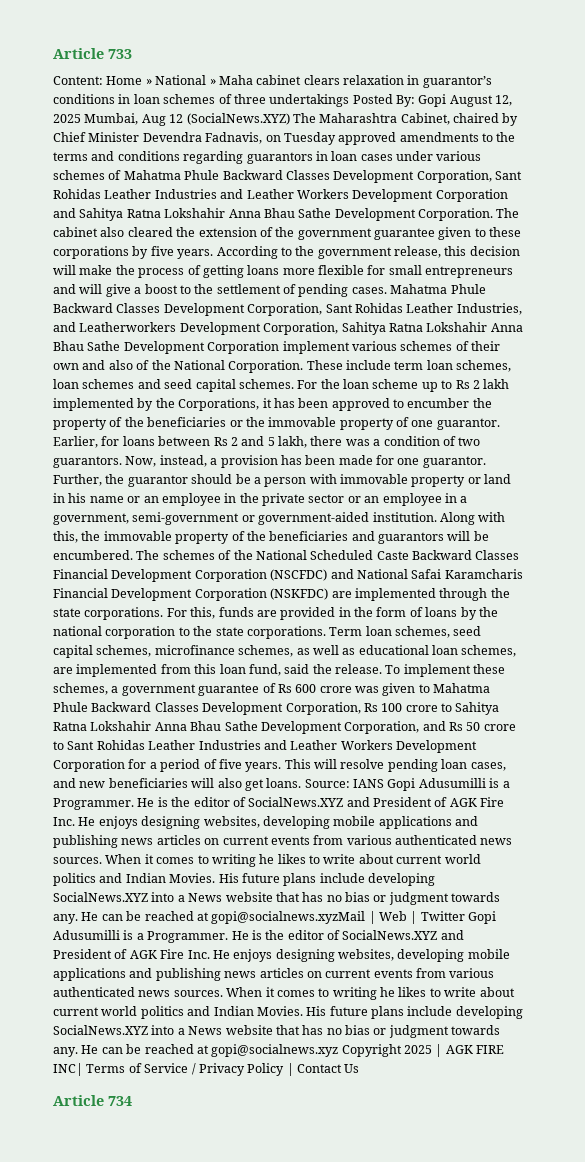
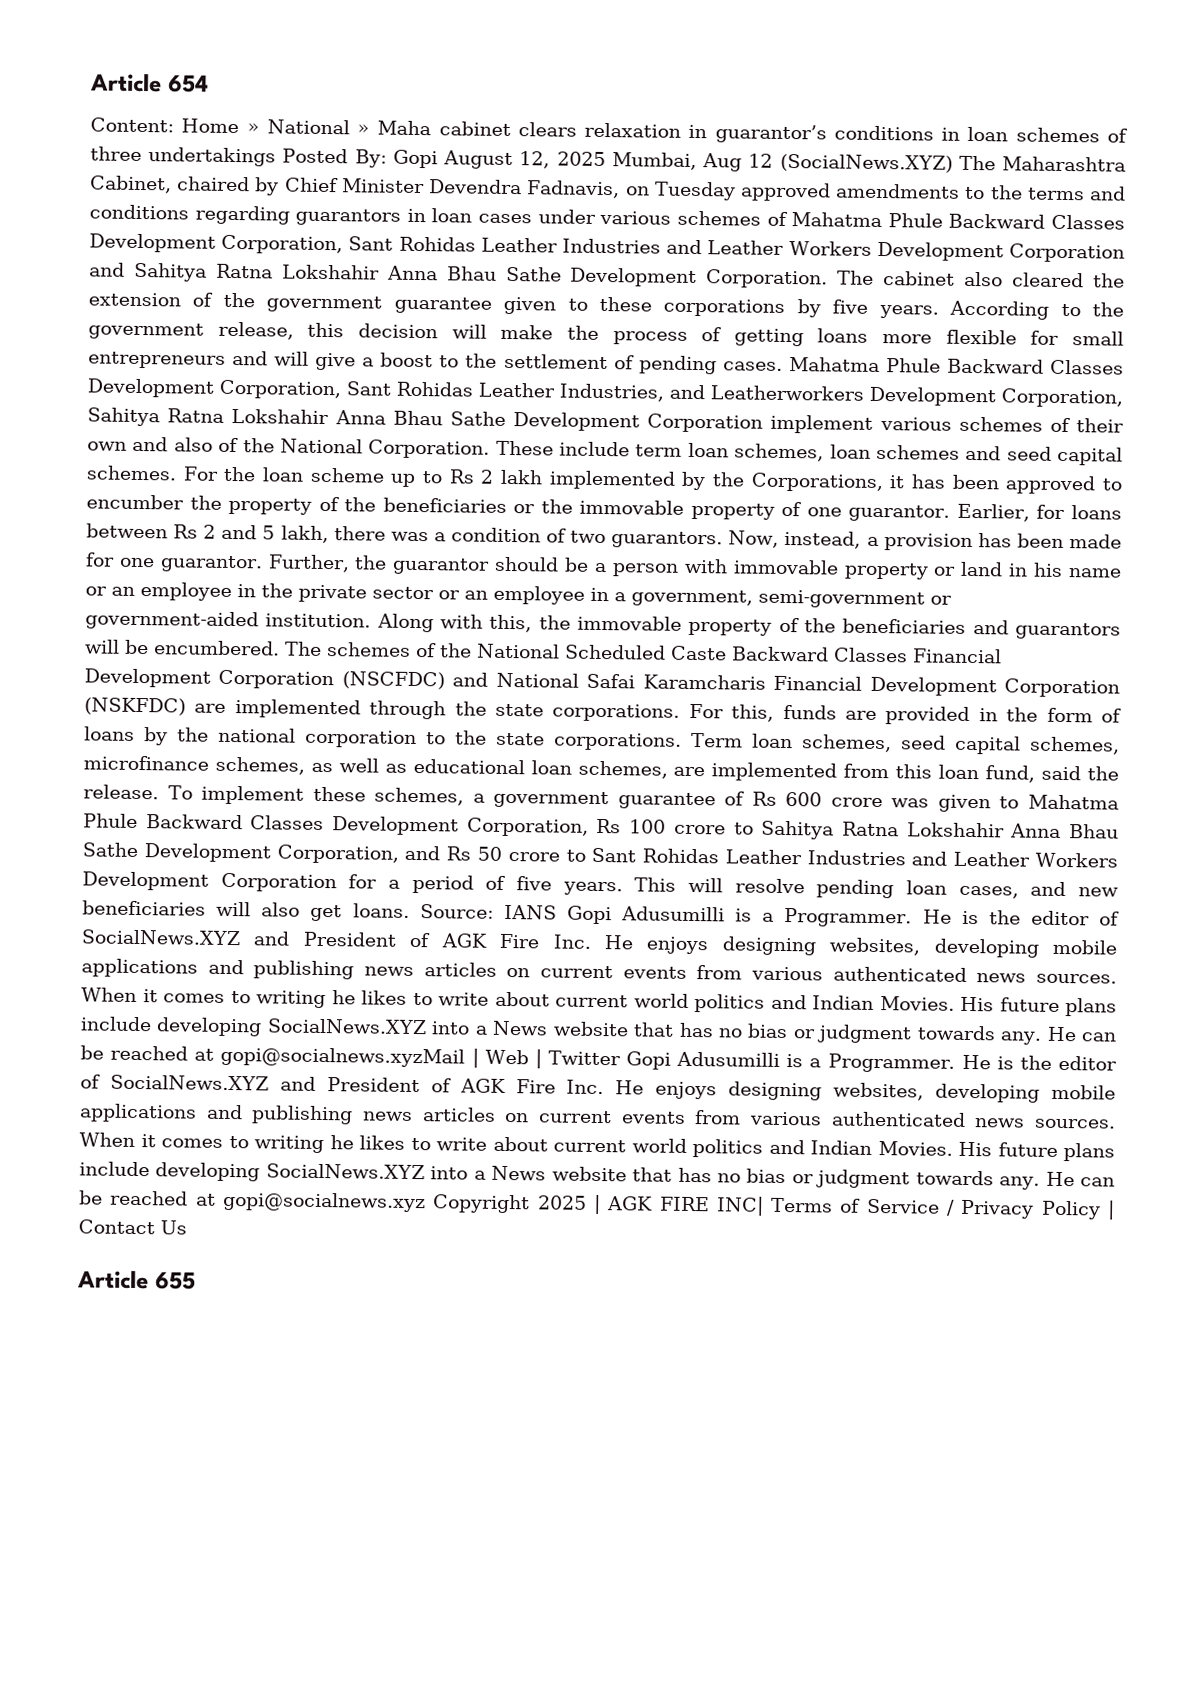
[53,48,132,59] Article 733 -> [90,73,209,93] Article 654
[108,1096,132,1106] 734 -> [154,1271,196,1290] 655

